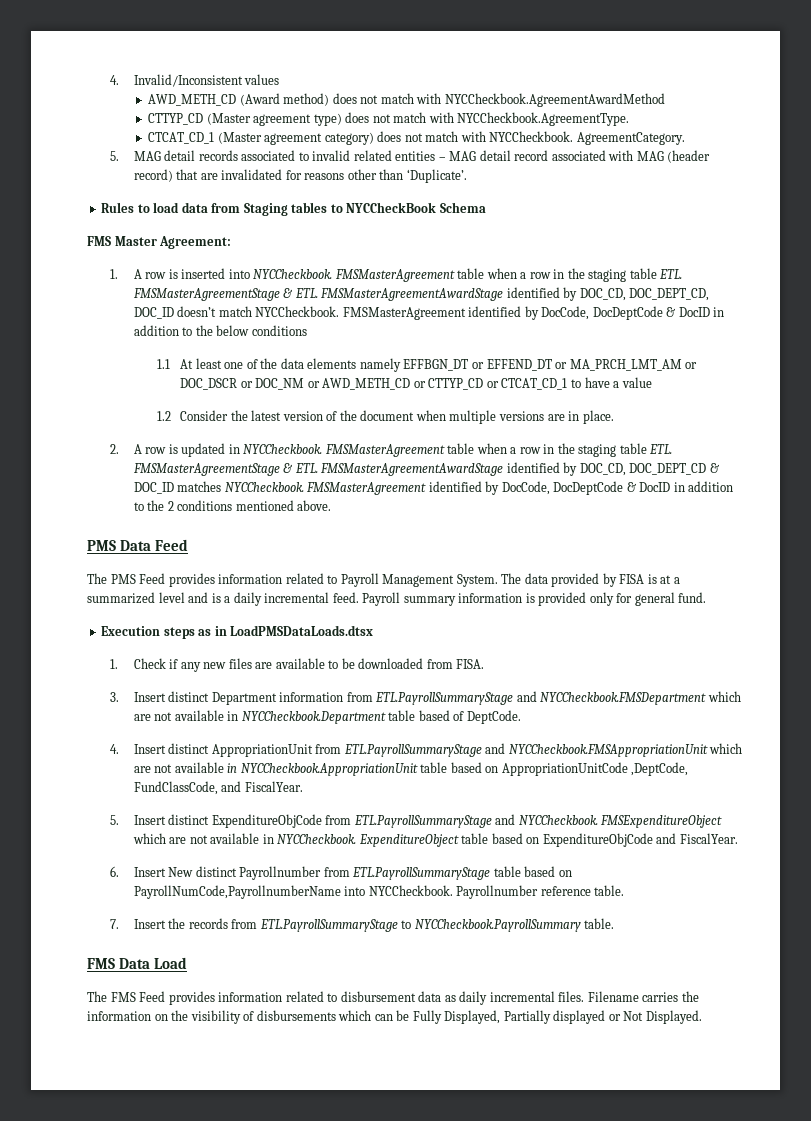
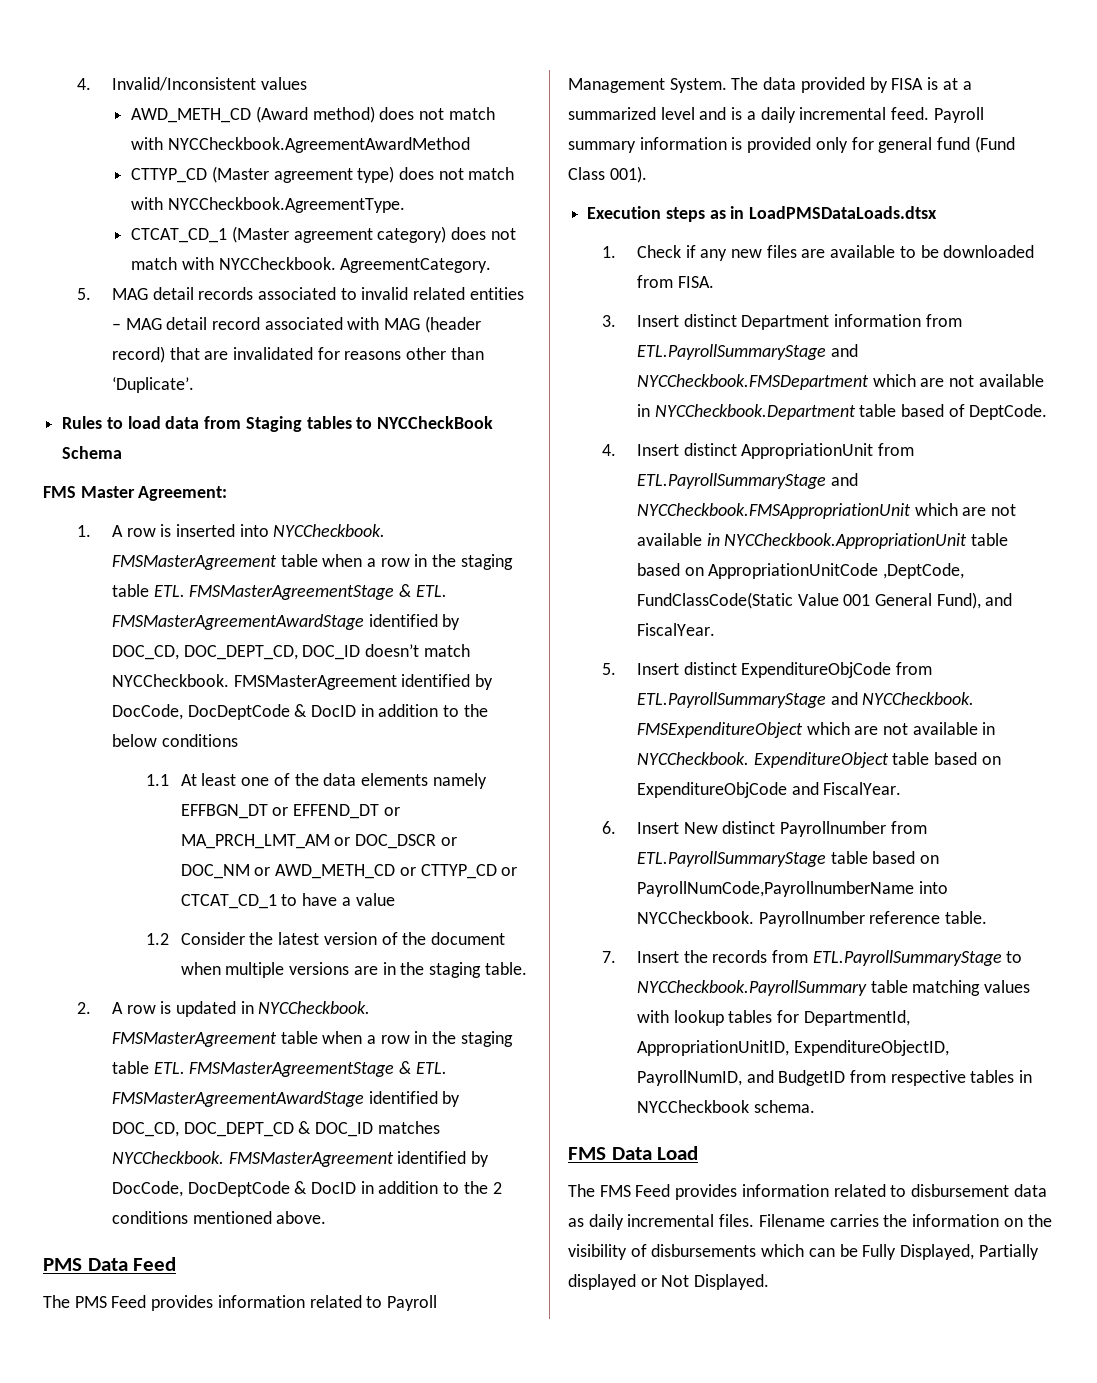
[582,410,614,424] place. -> [400,962,527,978] the staging table.
[678,592,707,603] fund. -> [937,136,1015,153] [568,166,647,183] fund (Fund Class 001).
[133,781,218,795] FundClassCode, -> [636,592,981,609] FundClassCode(Static Value 001 General Fund),
[584,918,615,929] table. -> [870,980,1030,996] [636,1010,910,1026] [636,1040,949,1056] [636,1070,1033,1086] [636,1100,815,1113] table matching values with lookup tables for DepartmentId, AppropriationUnitID, ExpenditureObjectID, PayrollNumID, and BudgetID from respective tables in NYCCheckbook schema.

